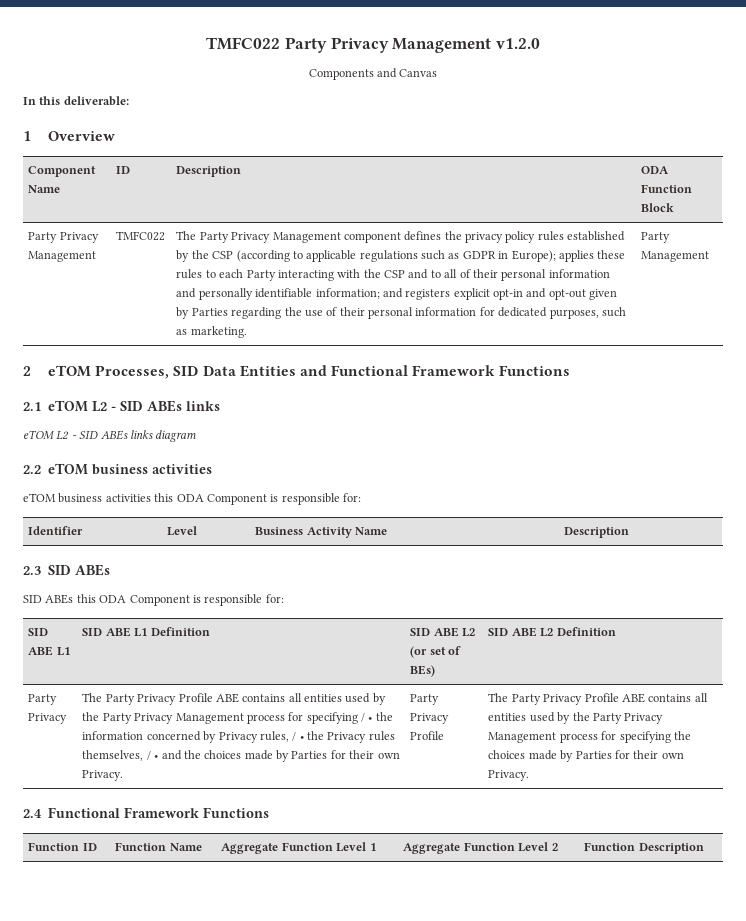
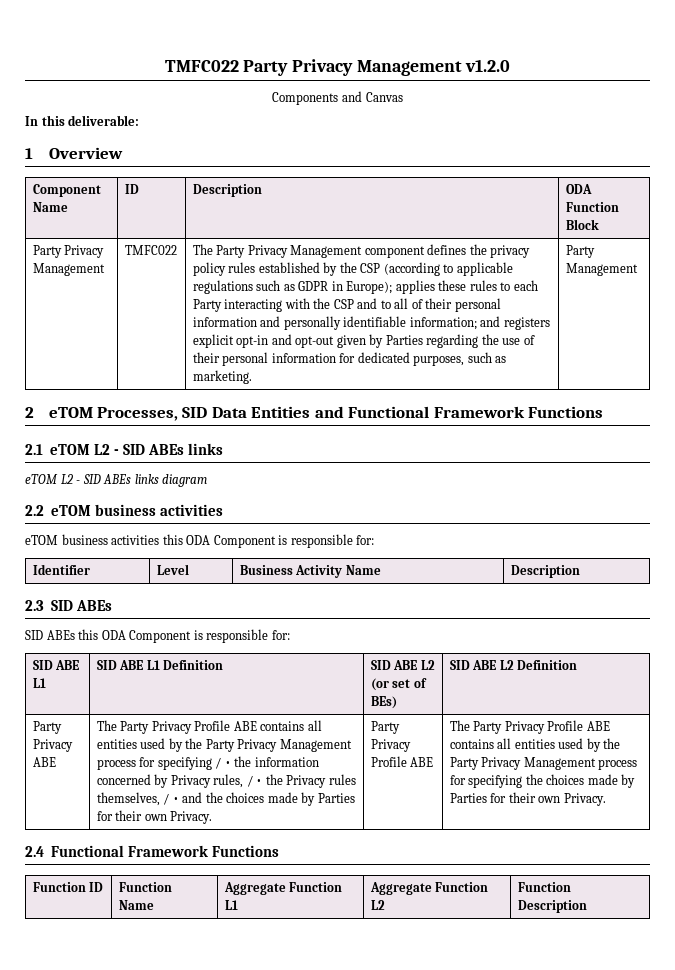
(68, 718) none -> [32,757,56,767] ABE
(445, 735) none -> [410,757,434,767] ABE
[336,842,376,852] [403,842,558,854] Level 1 | Aggregate Function Level 2 -> [224,900,238,910] [369,882,489,895] [370,900,385,910] L1 | Aggregate Function L2

